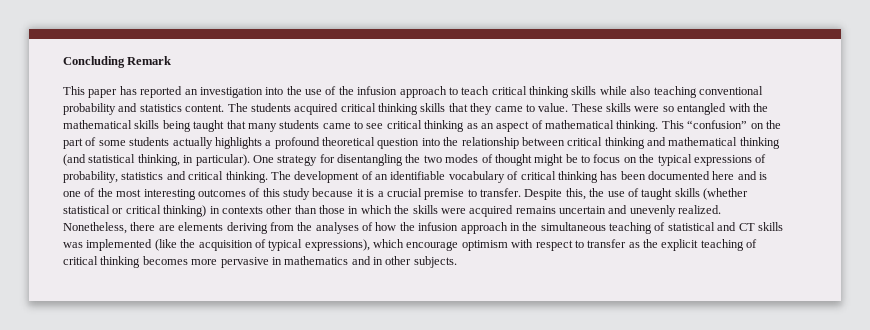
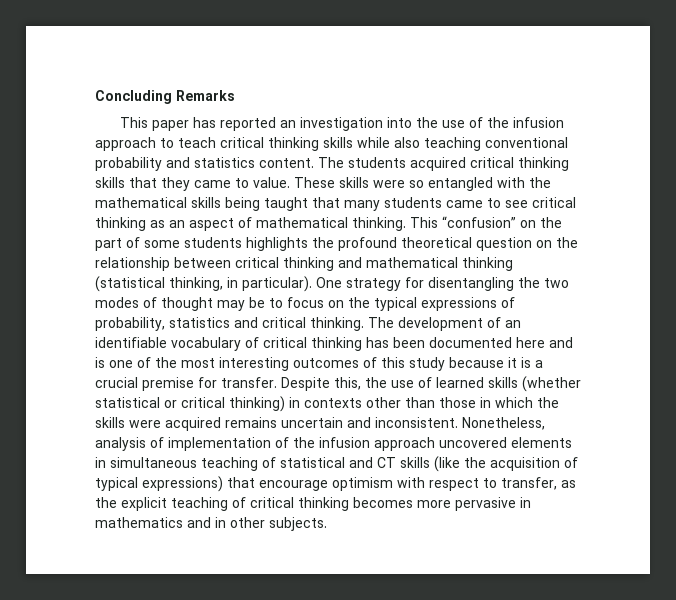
[127,56,172,65] Remark -> [176,90,235,101] Remarks
[172,137,272,149] actually highlights a -> [246,237,334,251] highlights the
[421,138,440,146] into -> [536,240,552,248] on
[63,154,136,166] (and statistical -> [95,276,165,292] (statistical
[534,154,564,166] might -> [217,300,245,311] may
[467,189,477,197] to -> [198,377,217,388] for
[641,188,673,200] taught -> [436,377,484,388] learned
[629,205,722,217] [63,222,538,234] unevenly realized. Nonetheless, there are elements deriving from the analyses of how the infusion approach in the -> [375,417,545,430] [95,437,572,451] [95,457,106,468] inconsistent. Nonetheless, analysis of implementation of the infusion approach uncovered elements in
[63,239,153,251] was implemented -> (430, 462) none
[304,239,404,251] expressions), which -> [142,476,255,492] expressions) that
[587,239,627,248] transfer -> [501,477,557,490] transfer,

